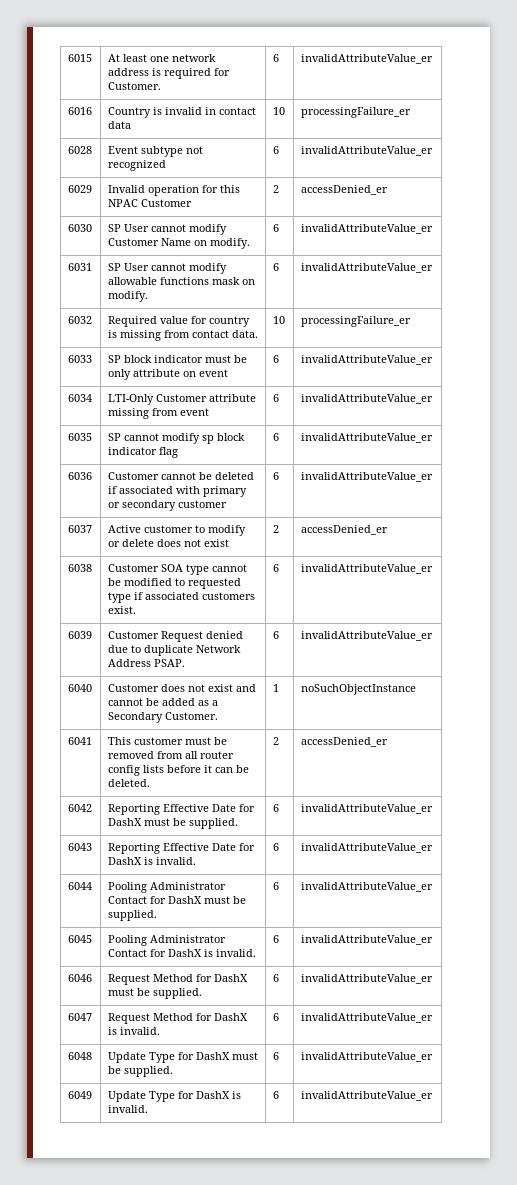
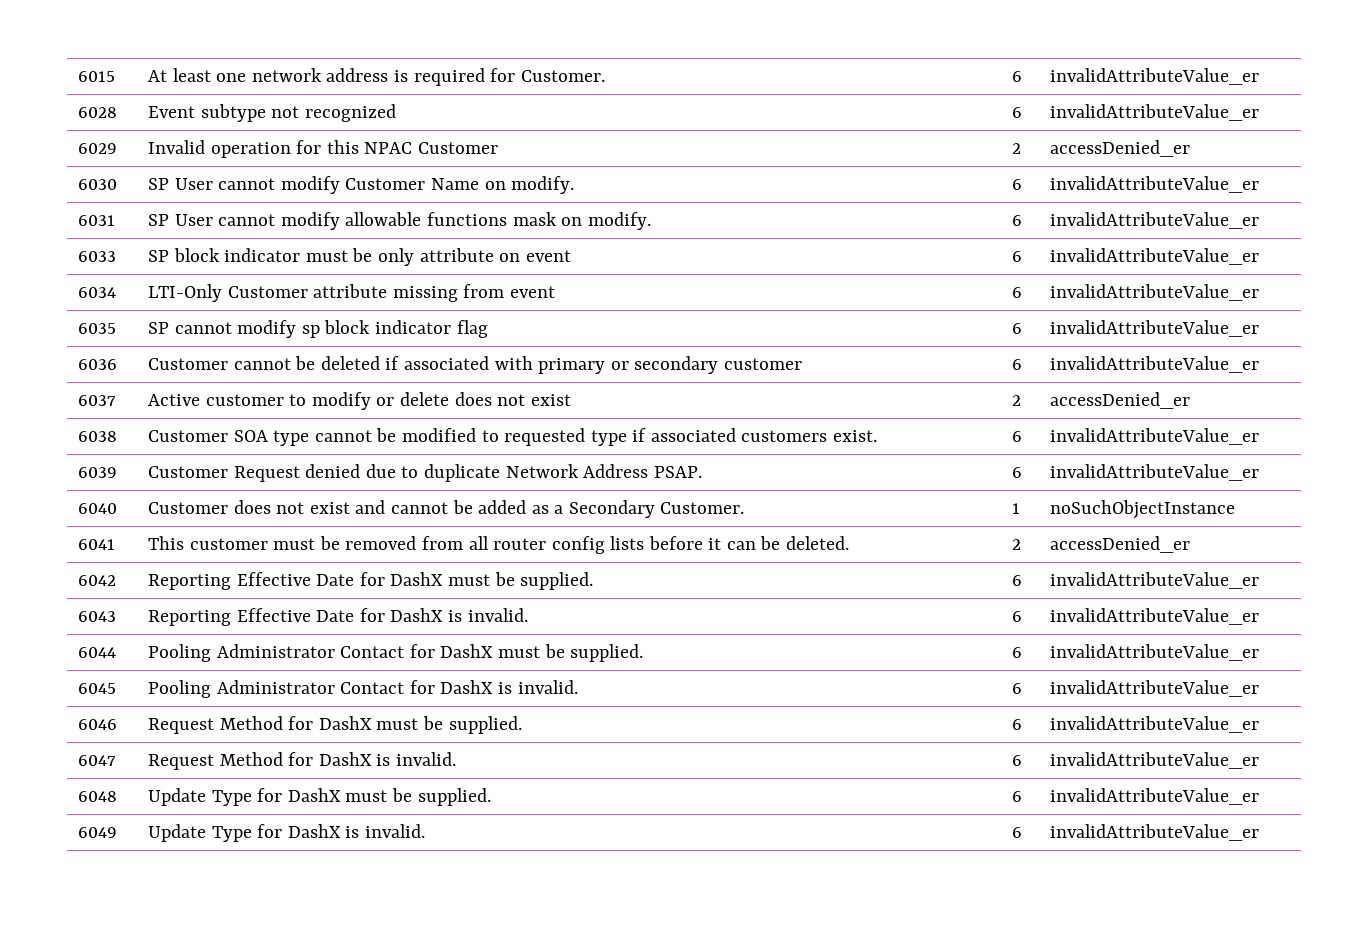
[67,107,92,115] [107,107,256,118] [107,121,131,129] [272,107,285,115] [300,107,411,118] // 6016 | Country is invalid in contact data | 10 | processingFailure_er -> (1260, 76) none
[67,316,92,324] [107,316,250,327] [107,330,258,341] [272,316,285,324] [300,316,411,327] // 6032 | Required value for country is missing from contact data. | 10 | processingFailure_er -> (1260, 220) none

